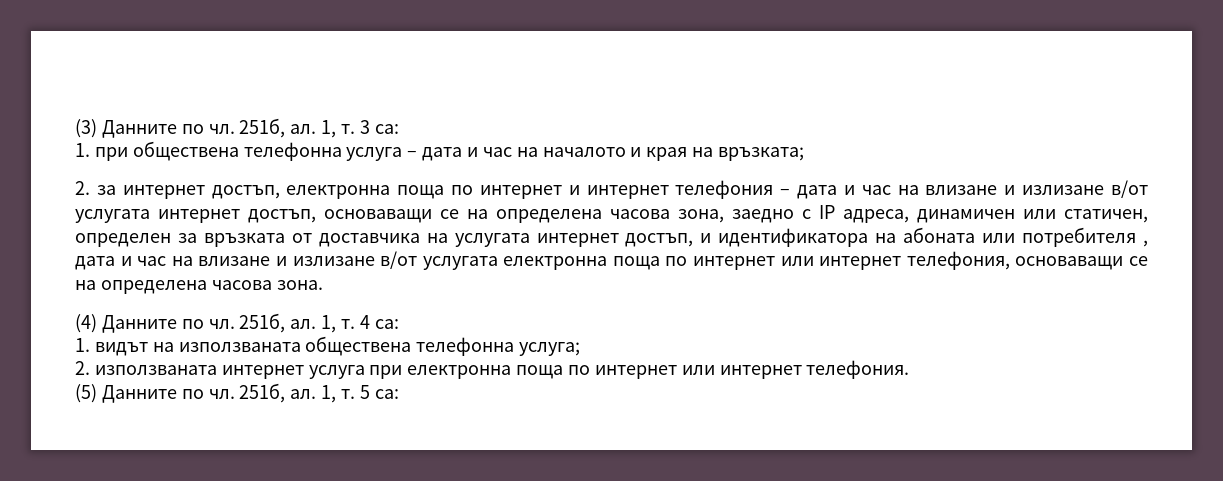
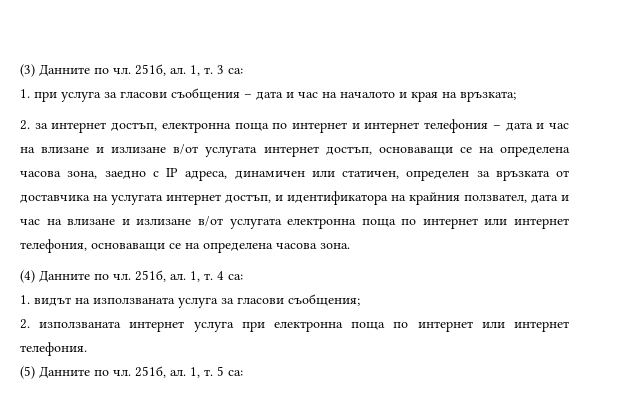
[132,141,403,161] обществена телефонна услуга -> [61,88,240,102] услуга за гласови съобщения
[903,227,1148,247] абоната или потребителя , -> [409,192,527,205] крайния ползвател,
[305,336,581,356] обществена телефонна услуга; -> [178,294,360,308] услуга за гласови съобщения;

